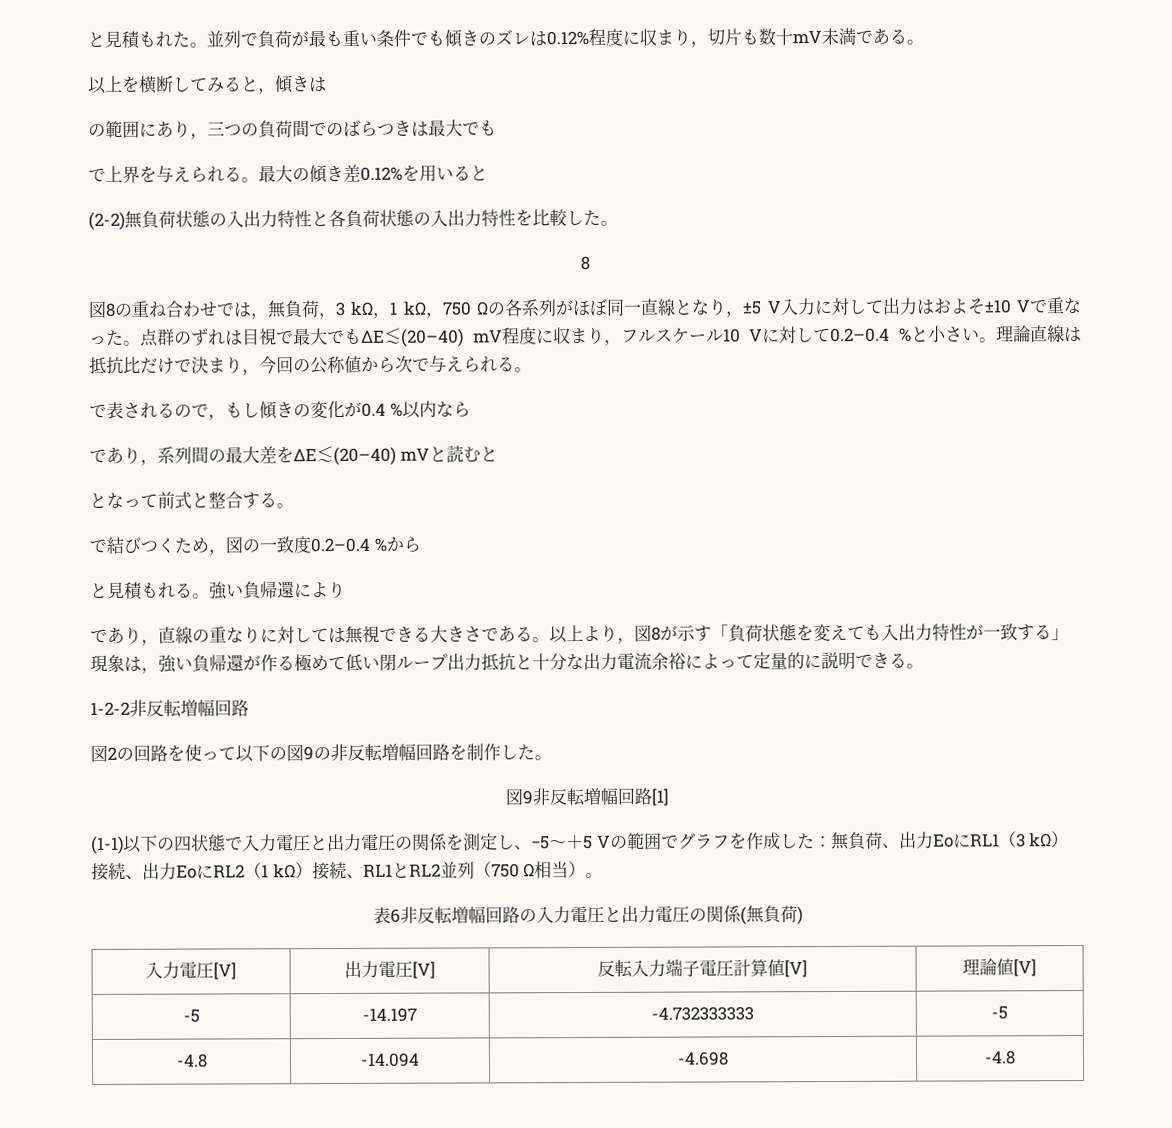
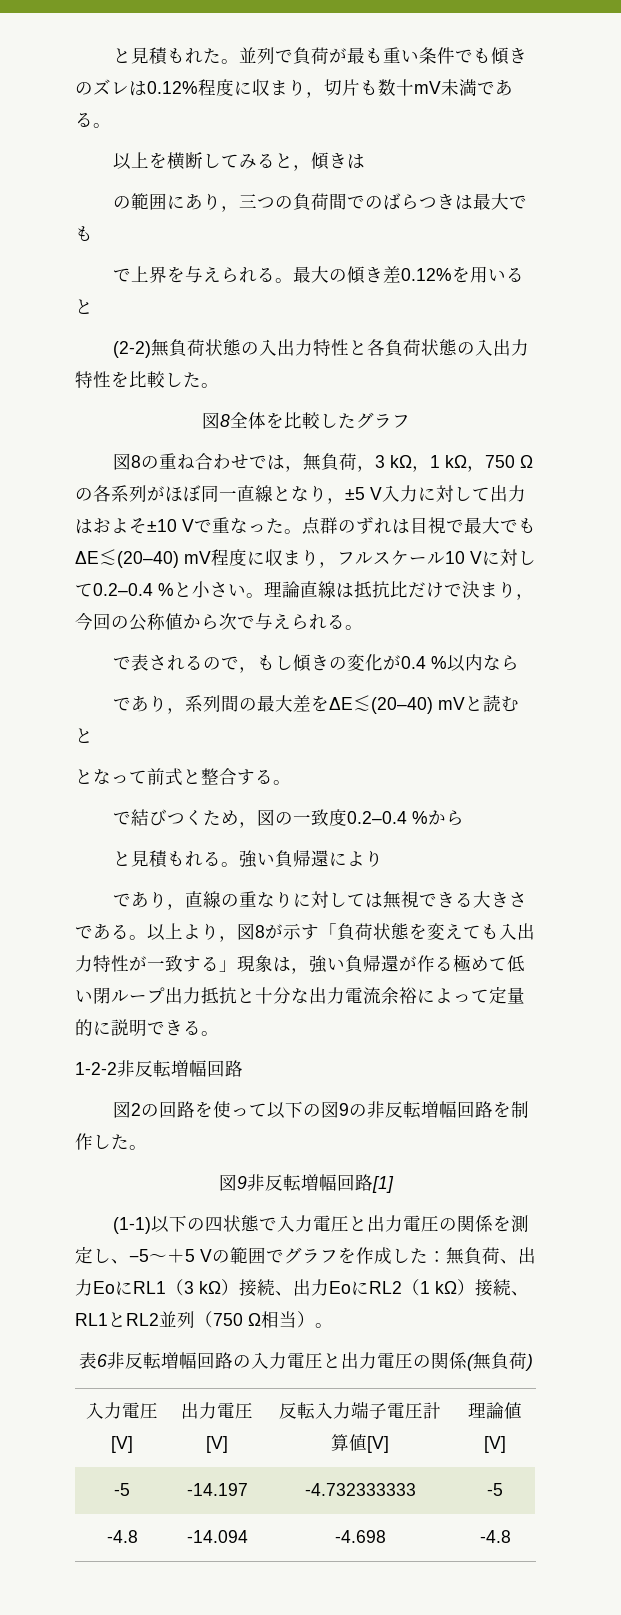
[579,255,590,271] 8 -> [201,412,410,429] 図8全体を比較したグラフ

